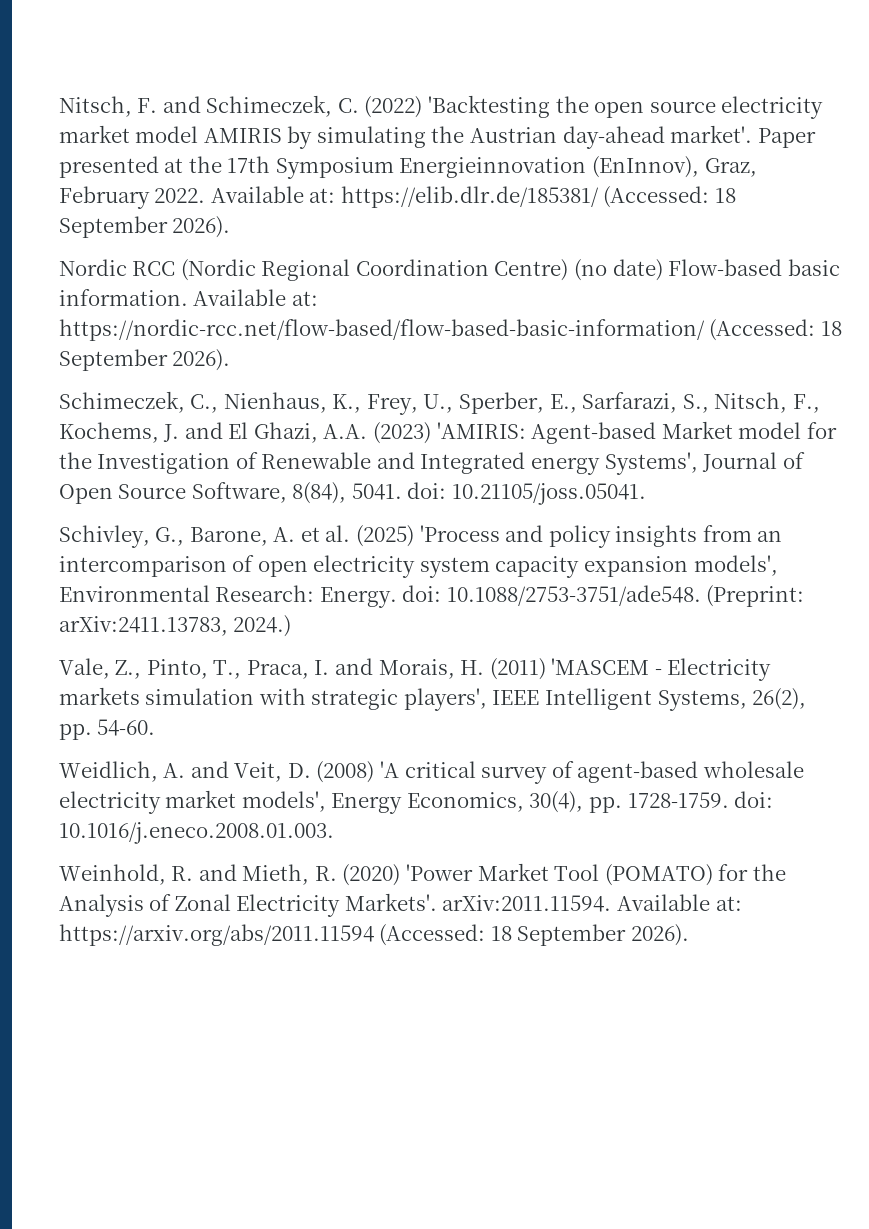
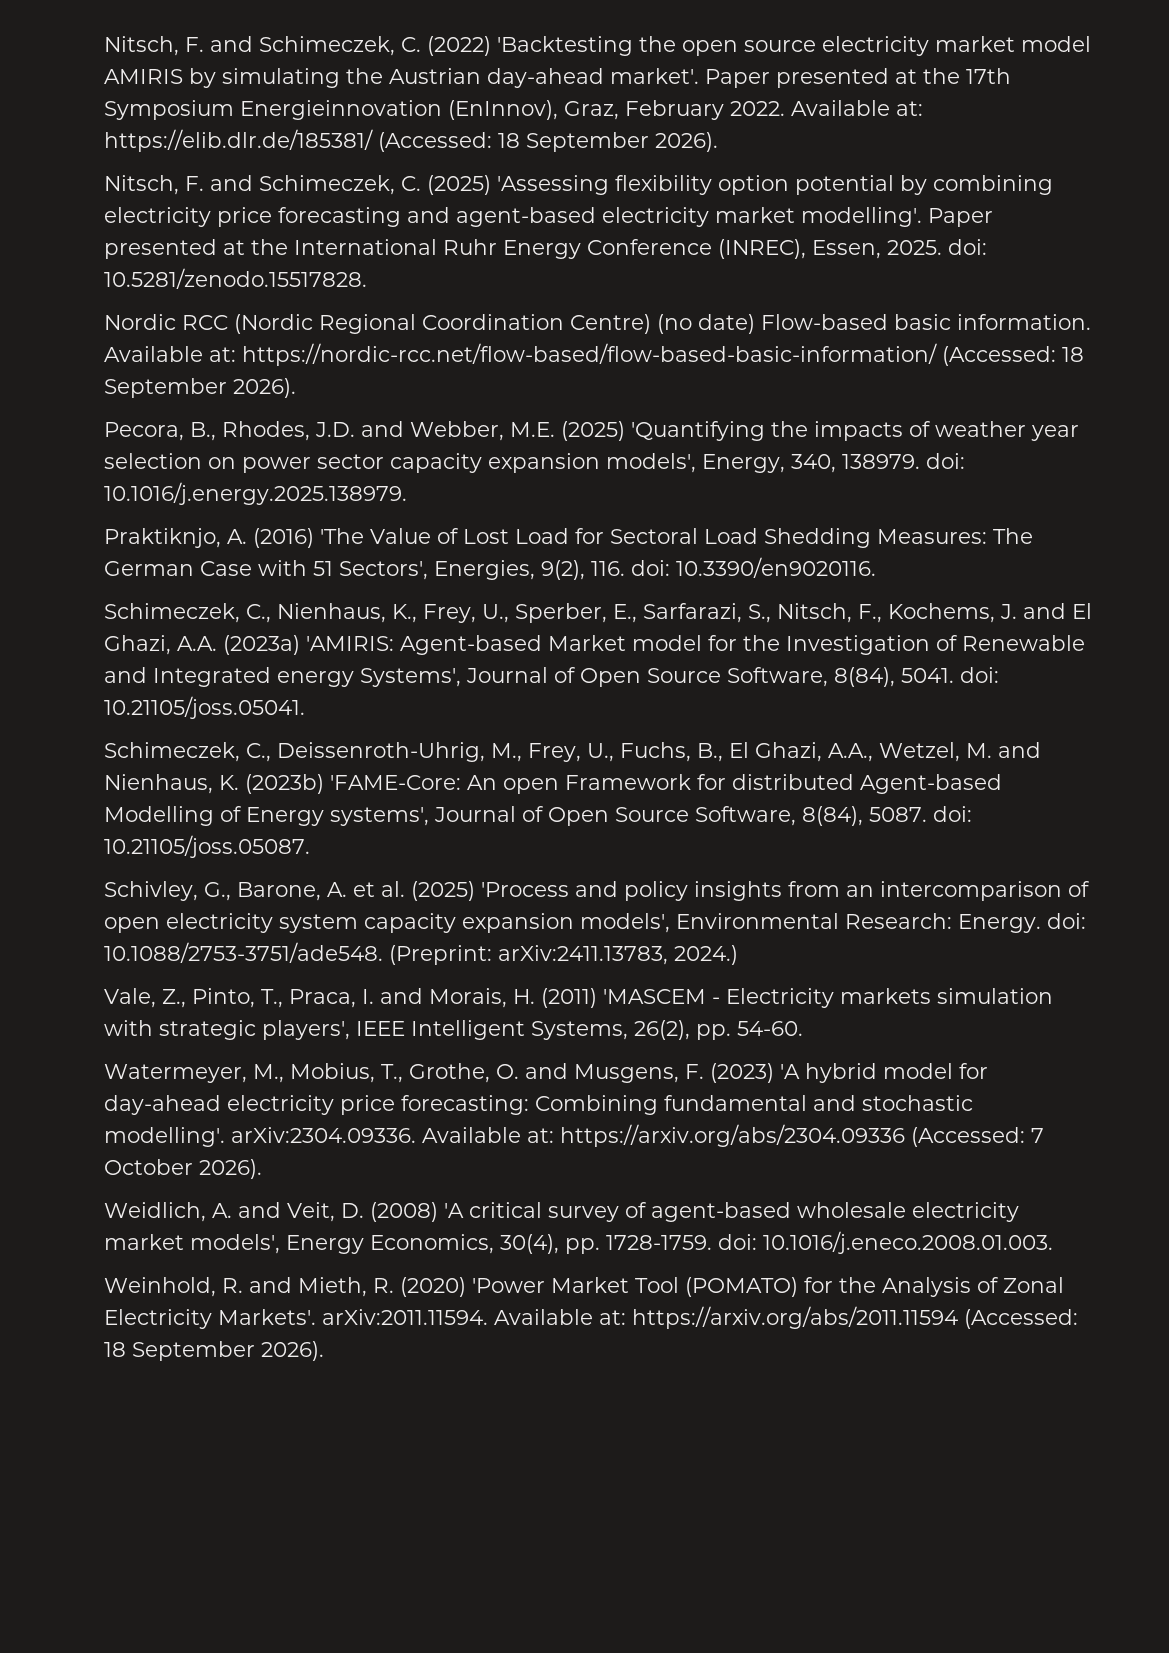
(231, 227) none -> [103,175,1053,195] [103,207,993,227] [103,239,987,259] [103,268,367,289] // Nitsch, F. and Schimeczek, C. (2025) 'Assessing flexibility option potential by combining electricity price forecasting and agent-based electricity market modelling'. Paper presented at the International Ruhr Energy Conference (INREC), Essen, 2025. doi: 10.5281/zenodo.15517828.
(231, 360) none -> [103,421,1079,441] [103,453,965,473] [103,482,407,505] [103,528,1033,548] [103,557,876,580] // Pecora, B., Rhodes, J.D. and Webber, M.E. (2025) 'Quantifying the impacts of weather year selection on power sector capacity expansion models', Energy, 340, 138979. doi: 10.1016/j.energy.2025.138979. // Praktiknjo, A. (2016) 'The Value of Lost Load for Sectoral Load Shedding Measures: The German Case with 51 Sectors', Energies, 9(2), 116. doi: 10.3390/en9020116.
[373,422,432,444] (2023) -> [222,635,300,655] (2023a)
(647, 494) none -> [103,742,1041,762] [103,774,1002,794] [103,806,972,826] [103,835,310,858] // Schimeczek, C., Deissenroth-Uhrig, M., Frey, U., Fuchs, B., El Ghazi, A.A., Wetzel, M. and Nienhaus, K. (2023b) 'FAME-Core: An open Framework for distributed Agent-based Modelling of Energy systems', Journal of Open Source Software, 8(84), 5087. doi: 10.21105/joss.05087.
(156, 727) none -> [103,1063,988,1083] [103,1095,973,1115] [103,1124,1044,1147] [103,1159,262,1179] // Watermeyer, M., Mobius, T., Grothe, O. and Musgens, F. (2023) 'A hybrid model for day-ahead electricity price forecasting: Combining fundamental and stochastic modelling'. arXiv:2304.09336. Available at: https://arxiv.org/abs/2304.09336 (Accessed: 7 October 2026).

